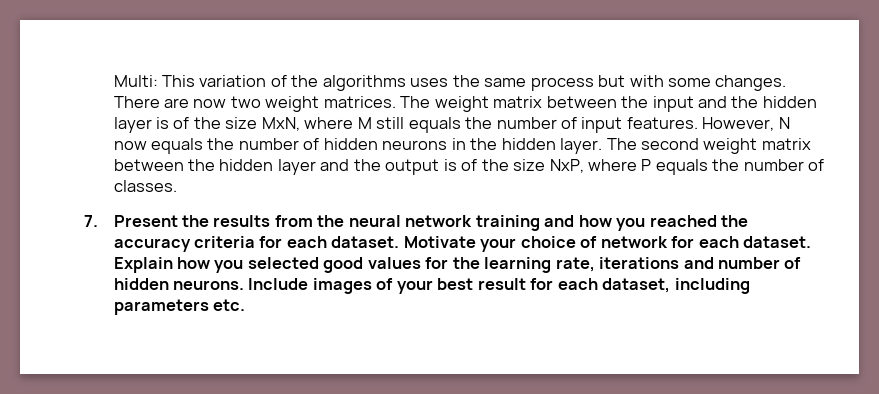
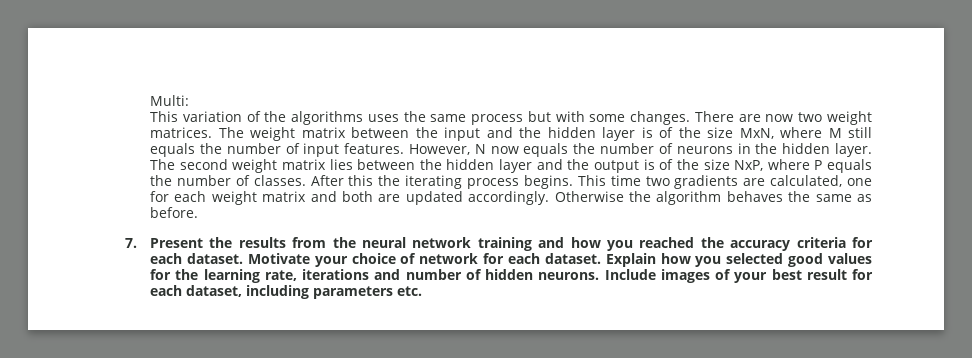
(158, 81) none -> (190, 100) //
[323,138,378,150] hidden -> (673, 148) none
(811, 144) none -> [329,159,353,170] lies
(177, 186) none -> [310,175,872,189] [150,191,872,205] [150,207,199,218] After this the iterating process begins. This time two gradients are calculated, one for each weight matrix and both are updated accordingly. Otherwise the algorithm behaves the same as before.

